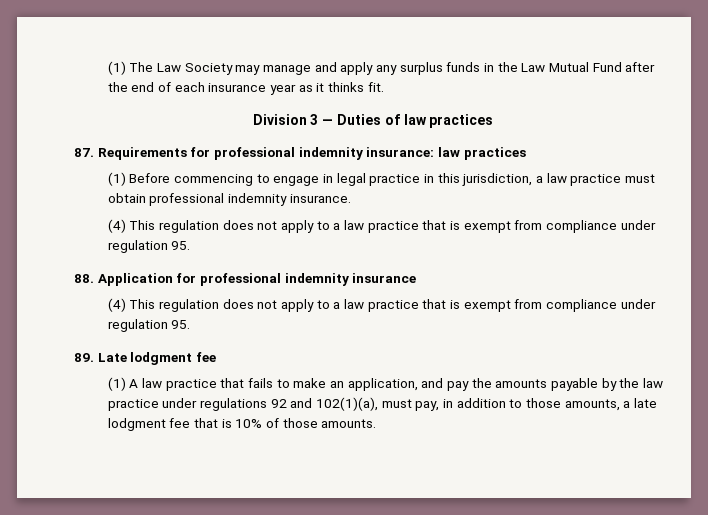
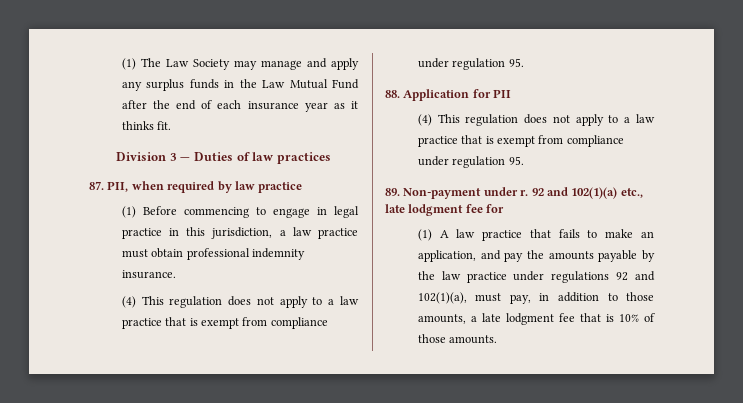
[97,147,526,160] Requirements for professional indemnity insurance: law practices -> [107,181,303,193] PII, when required by law practice
[199,273,417,286] professional indemnity insurance -> [493,89,512,98] PII
[97,352,216,365] Late lodgment fee -> [403,187,643,199] [385,204,505,216] Non-payment under r. 92 and 102(1)(a) etc., late lodgment fee for

